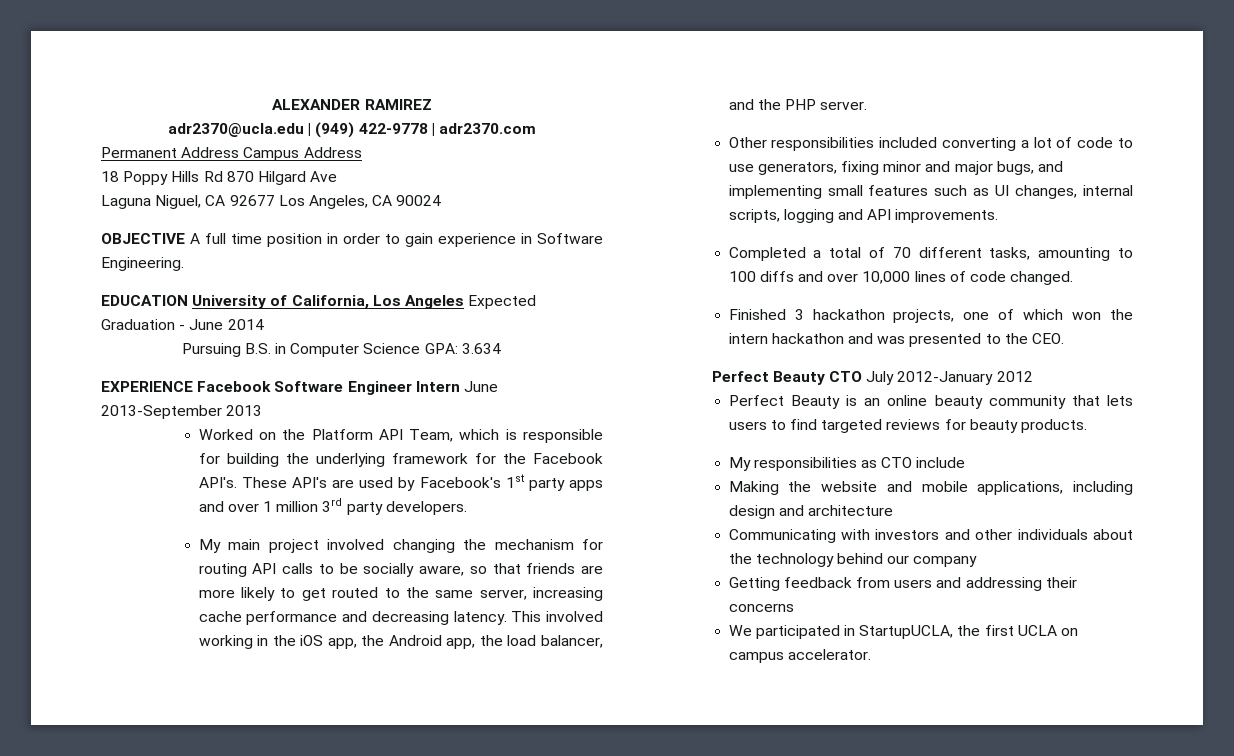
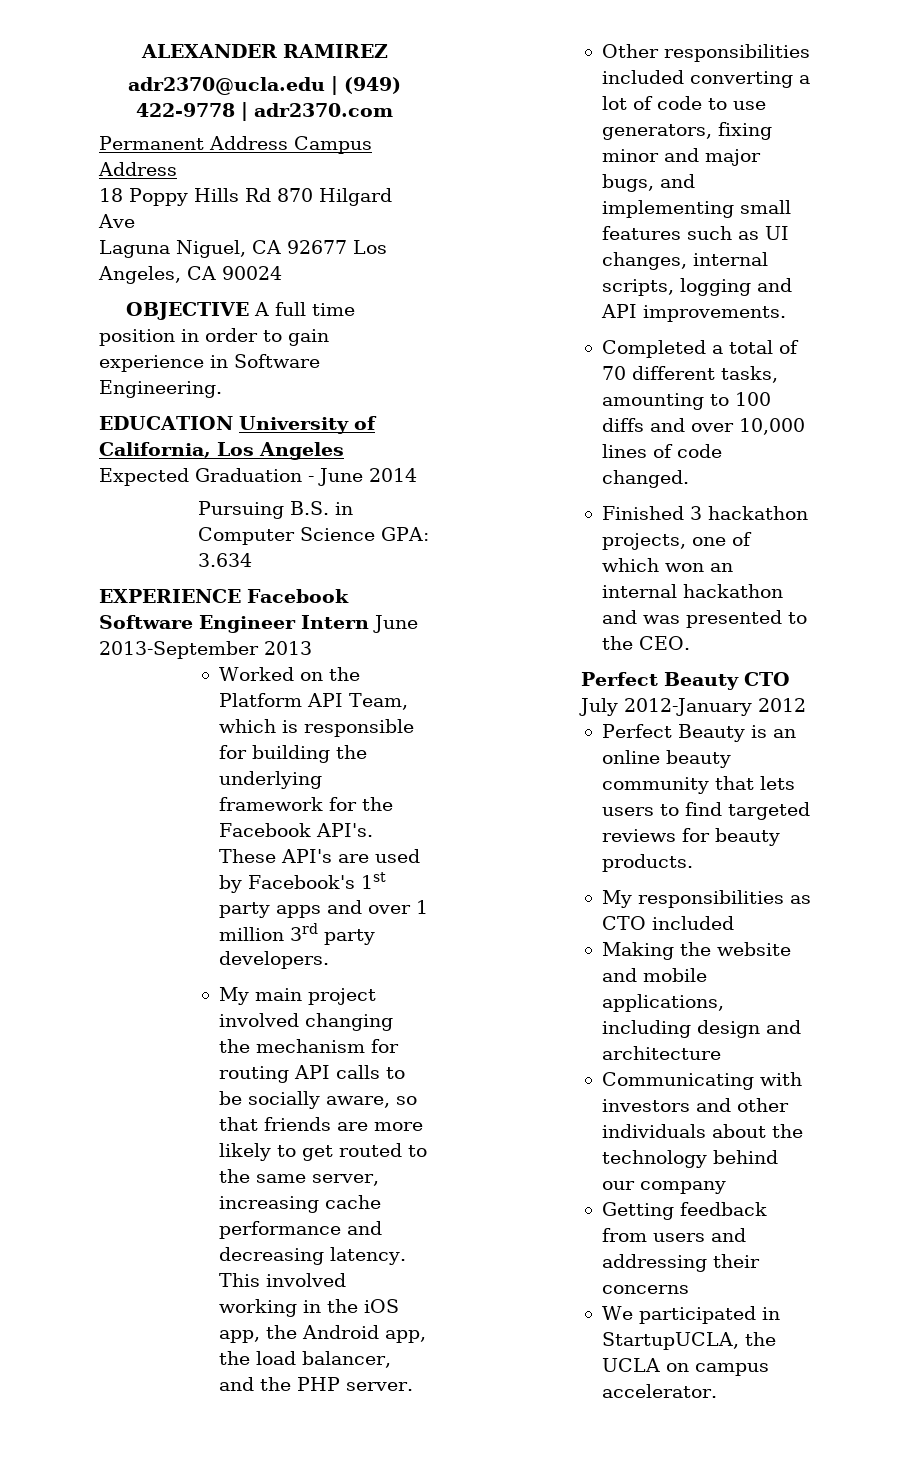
[1110,309,1133,320] [728,333,768,344] the intern -> [710,563,734,572] [602,584,678,598] an internal
[916,457,966,468] include -> [652,916,735,930] included
[984,625,1014,636] first -> (777, 1339) none

